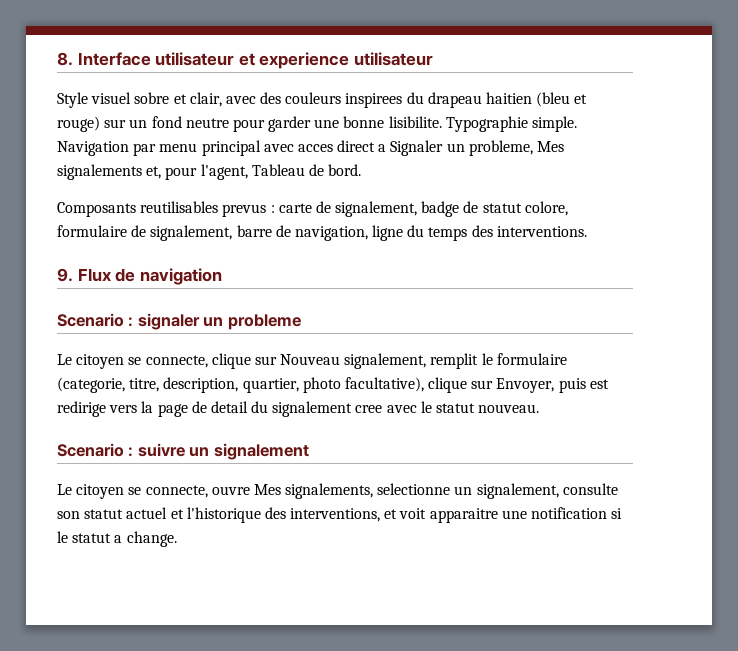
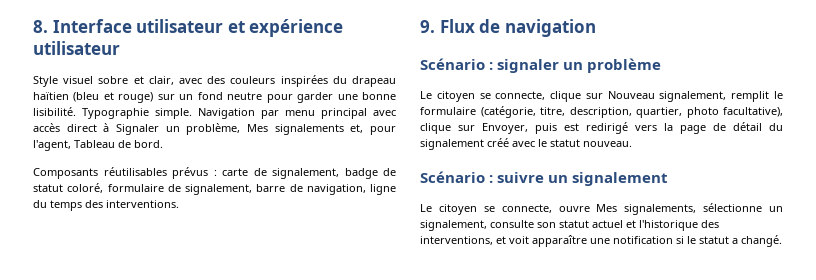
[259,52,350,69] experience -> [249,19,344,37] expérience
[345,93,403,108] inspirees -> [280,75,328,87] inspirées
[486,92,533,104] haitien -> [33,92,69,100] haïtien
[388,116,442,128] lisibilite. -> [33,107,76,116] lisibilité.
[297,140,387,152] acces direct a -> [33,123,110,132] accès direct à
[468,140,533,156] probleme, -> [186,123,241,135] problème,
[140,201,267,217] reutilisables prevus -> [103,167,208,179] réutilisables prévus
[524,201,568,216] colore, -> [67,183,104,193] coloré,
[57,313,124,327] Scenario -> [420,58,485,70] Scénario
[227,314,301,330] probleme -> [587,58,662,73] problème
[57,377,125,393] (categorie, -> [480,106,536,118] (catégorie,
[57,401,106,417] redirige -> [586,122,628,134] redirigé
[210,401,248,413] detail -> [733,122,762,131] détail
[355,405,383,413] cree -> [487,138,509,147] créé
[57,443,124,457] Scenario -> [420,171,485,183] Scénario
[377,483,451,495] selectionne -> [703,203,763,212] sélectionne
[429,508,498,523] apparaitre -> [532,235,587,247] apparaître
[126,531,177,547] change. -> [741,235,782,247] changé.

